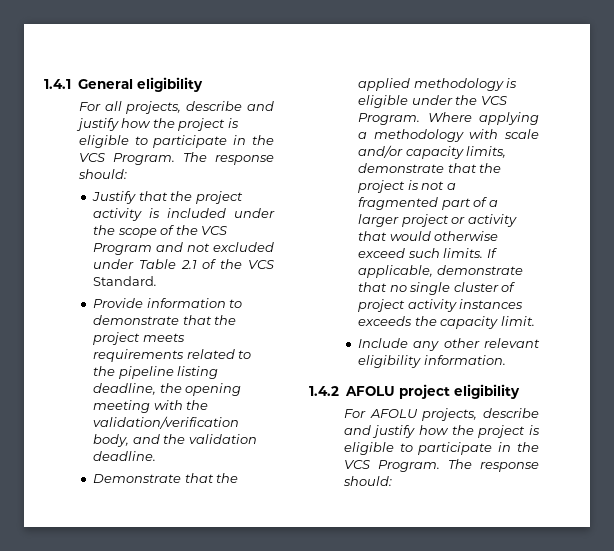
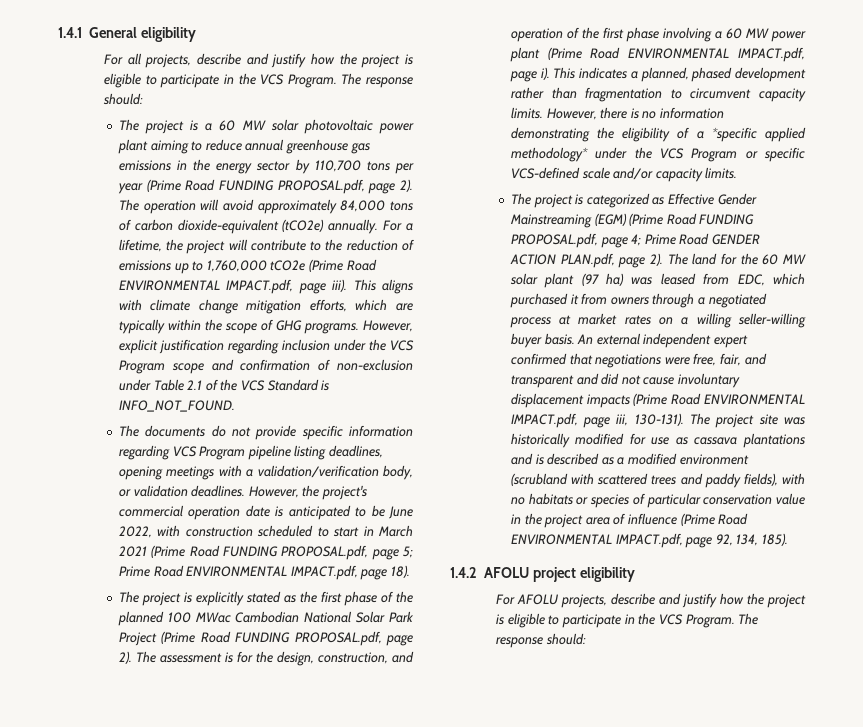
[92,191,243,204] [93,208,275,221] [93,225,228,238] [93,242,274,255] Justify that the project activity is included under the scope of the VCS Program and not excluded -> [118,119,414,134] [117,139,370,154] [118,159,414,174] [117,179,413,194] [118,199,413,214] [118,219,413,234] [118,239,414,254] [118,259,377,274] [118,279,413,294] [118,299,413,314] [118,319,413,334] [118,339,414,354] [118,359,413,374] The project is a 60 MW solar photovoltaic power plant aiming to reduce annual greenhouse gas emissions in the energy sector by 110,700 tons per year (Prime Road FUNDING PROPOSAL.pdf, page 2). The operation will avoid approximately 84,000 tons of carbon dioxide-equivalent (tCO2e) annually. For a lifetime, the project will contribute to the reduction of emissions up to 1,760,000 tCO2e (Prime Road ENVIRONMENTAL IMPACT.pdf, page iii). This aligns with climate change mitigation efforts, which are typically within the scope of GHG programs. However, explicit justification regarding inclusion under the VCS Program scope and confirmation of non-exclusion
[93,276,158,286] [93,298,243,308] [93,315,237,325] [93,332,185,345] [93,349,252,362] [93,366,219,379] [93,383,242,396] [93,400,209,413] [93,416,240,429] [93,434,257,447] [93,451,157,461] [93,473,239,483] [358,78,518,91] [358,95,507,108] [358,112,539,125] [358,129,539,142] [358,145,507,159] [358,163,502,173] [358,180,456,193] [358,197,498,210] [358,214,517,227] [358,231,499,241] [358,248,498,258] [358,265,523,278] [358,282,517,295] [358,299,524,312] [358,316,535,329] [358,338,540,351] [358,355,506,368] Standard. // Provide information to demonstrate that the project meets requirements related to the pipeline listing deadline, the opening meeting with the validation/verification body, and the validation deadline. // Demonstrate that the applied methodology is eligible under the VCS Program. Where applying a methodology with scale and/or capacity limits, demonstrate that the project is not a fragmented part of a larger project or activity that would otherwise exceed such limits. If applicable, demonstrate that no single cluster of project activity instances exceeds the capacity limit. // Include any other relevant eligibility information. -> [267,379,330,391] [118,400,235,412] [118,425,413,440] [118,445,384,460] [118,465,413,480] [118,485,368,500] [118,505,413,520] [118,525,414,538] [118,545,413,560] [118,565,411,580] [118,591,414,606] [117,611,414,626] [118,631,413,646] [118,651,414,666] [510,27,806,42] [509,47,805,62] [509,67,806,82] [510,87,806,102] [510,107,725,120] [510,127,806,142] [510,147,805,162] [510,167,738,182] [510,193,757,208] [509,213,755,228] [510,233,761,248] [509,253,806,268] [509,273,805,288] [509,293,767,308] [509,313,806,328] [510,333,749,348] [510,353,767,368] [510,373,741,388] [510,393,805,408] [510,413,805,428] [510,433,805,448] [510,453,749,465] [510,473,805,488] [510,493,805,508] [510,513,749,528] [510,533,789,548] Standard is INFO_NOT_FOUND. // The documents do not provide specific information regarding VCS Program pipeline listing deadlines, opening meetings with a validation/verification body, or validation deadlines. However, the project's commercial operation date is anticipated to be June 2022, with construction scheduled to start in March 2021 (Prime Road FUNDING PROPOSAL.pdf, page 5; Prime Road ENVIRONMENTAL IMPACT.pdf, page 18). // The project is explicitly stated as the first phase of the planned 100 MWac Cambodian National Solar Park Project (Prime Road FUNDING PROPOSAL.pdf, page 2). The assessment is for the design, construction, and operation of the first phase involving a 60 MW power plant (Prime Road ENVIRONMENTAL IMPACT.pdf, page i). This indicates a planned, phased development rather than fragmentation to circumvent capacity limits. However, there is no information demonstrating the eligibility of a *specific applied methodology* under the VCS Program or specific VCS-defined scale and/or capacity limits. // The project is categorized as Effective Gender Mainstreaming (EGM) (Prime Road FUNDING PROPOSAL.pdf, page 4; Prime Road GENDER ACTION PLAN.pdf, page 2). The land for the 60 MW solar plant (97 ha) was leased from EDC, which purchased it from owners through a negotiated process at market rates on a willing seller-willing buyer basis. An external independent expert confirmed that negotiations were free, fair, and transparent and did not cause involuntary displacement impacts (Prime Road ENVIRONMENTAL IMPACT.pdf, page iii, 130-131). The project site was historically modified for use as cassava plantations and is described as a modified environment (scrubland with scattered trees and paddy fields), with no habitats or species of particular conservation value in the project area of influence (Prime Road ENVIRONMENTAL IMPACT.pdf, page 92, 134, 185).

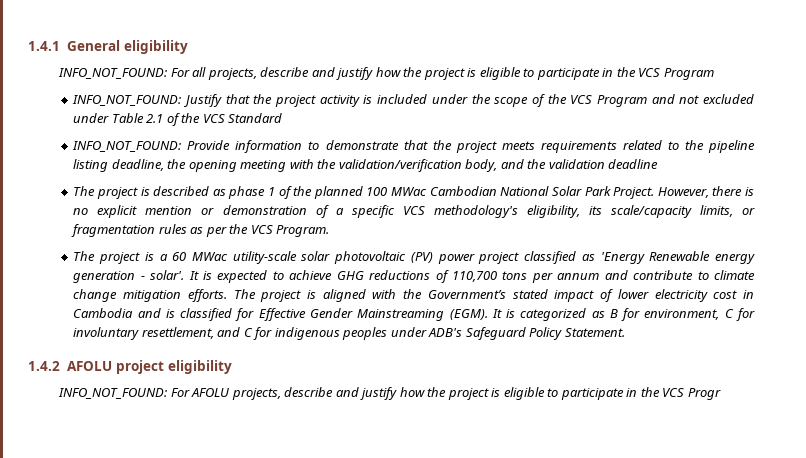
(196, 34) none -> [57,68,167,79] INFO_NOT_FOUND:
[287,73,413,88] [103,93,144,105] [118,119,414,134] [117,139,370,154] [118,159,414,174] [117,179,413,194] [118,199,413,214] [118,219,413,234] [118,239,414,254] [118,259,377,274] [118,279,413,294] [118,299,413,314] [118,319,413,334] [118,339,414,354] [118,359,413,374] Program. The response should: // The project is a 60 MW solar photovoltaic power plant aiming to reduce annual greenhouse gas emissions in the energy sector by 110,700 tons per year (Prime Road FUNDING PROPOSAL.pdf, page 2). The operation will avoid approximately 84,000 tons of carbon dioxide-equivalent (tCO2e) annually. For a lifetime, the project will contribute to the reduction of emissions up to 1,760,000 tCO2e (Prime Road ENVIRONMENTAL IMPACT.pdf, page iii). This aligns with climate change mitigation efforts, which are typically within the scope of GHG programs. However, explicit justification regarding inclusion under the VCS Program scope and confirmation of non-exclusion -> [663,68,714,80] [72,94,755,107] Program // INFO_NOT_FOUND: Justify that the project activity is included under the scope of the VCS Program and not excluded
[321,380,330,391] [118,400,235,412] [118,425,413,440] [118,445,384,460] [118,465,413,480] [118,485,368,500] [118,505,413,520] [118,525,414,538] [118,545,413,560] [118,565,411,580] [118,591,377,606] is INFO_NOT_FOUND. // The documents do not provide specific information regarding VCS Program pipeline listing deadlines, opening meetings with a validation/verification body, or validation deadlines. However, the project's commercial operation date is anticipated to be June 2022, with construction scheduled to start in March 2021 (Prime Road FUNDING PROPOSAL.pdf, page 5; Prime Road ENVIRONMENTAL IMPACT.pdf, page 18). // The project is explicitly stated as the first phase -> [72,140,756,153] [73,159,659,172] [73,186,275,199] // INFO_NOT_FOUND: Provide information to demonstrate that the project meets requirements related to the pipeline listing deadline, the opening meeting with the validation/verification body, and the validation deadline // The project is described as phase 1
[118,631,413,646] [118,651,414,666] [510,27,806,42] [509,47,805,62] [509,67,806,82] [510,87,806,102] [510,107,725,120] [510,127,806,142] [510,147,805,162] [510,167,738,182] [510,193,757,208] [509,213,755,228] [510,233,761,248] [509,253,806,268] [509,273,805,288] [509,293,767,308] [509,313,806,328] [510,333,749,348] [510,353,767,368] [510,373,741,388] [510,393,805,408] [510,413,805,428] [510,433,805,448] [510,453,749,465] [510,473,805,488] [510,493,805,508] [510,513,749,528] [510,533,789,548] Project (Prime Road FUNDING PROPOSAL.pdf, page 2). The assessment is for the design, construction, and operation of the first phase involving a 60 MW power plant (Prime Road ENVIRONMENTAL IMPACT.pdf, page i). This indicates a planned, phased development rather than fragmentation to circumvent capacity limits. However, there is no information demonstrating the eligibility of a *specific applied methodology* under the VCS Program or specific VCS-defined scale and/or capacity limits. // The project is categorized as Effective Gender Mainstreaming (EGM) (Prime Road FUNDING PROPOSAL.pdf, page 4; Prime Road GENDER ACTION PLAN.pdf, page 2). The land for the 60 MW solar plant (97 ha) was leased from EDC, which purchased it from owners through a negotiated process at market rates on a willing seller-willing buyer basis. An external independent expert confirmed that negotiations were free, fair, and transparent and did not cause involuntary displacement impacts (Prime Road ENVIRONMENTAL IMPACT.pdf, page iii, 130-131). The project site was historically modified for use as cassava plantations and is described as a modified environment (scrubland with scattered trees and paddy fields), with no habitats or species of particular conservation value in the project area of influence (Prime Road ENVIRONMENTAL IMPACT.pdf, page 92, 134, 185). -> [613,186,754,199] [73,205,756,218] [71,224,330,237] [73,251,756,264] [73,270,755,283] [73,289,755,302] [73,308,756,321] [73,327,625,340] Project. However, there is no explicit mention or demonstration of a specific VCS methodology's eligibility, its scale/capacity limits, or fragmentation rules as per the VCS Program. // The project is a 60 MWac utility-scale solar photovoltaic (PV) power project classified as 'Energy Renewable energy generation - solar'. It is expected to achieve GHG reductions of 110,700 tons per annum and contribute to climate change mitigation efforts. The project is aligned with the Government’s stated impact of lower electricity cost in Cambodia and is classified for Effective Gender Mainstreaming (EGM). It is categorized as B for environment, C for involuntary resettlement, and C for indigenous peoples under ADB's Safeguard Policy Statement.
(635, 574) none -> [57,388,167,399] INFO_NOT_FOUND:
[685,613,759,628] [496,633,586,648] Program. The response should: -> [687,388,721,400] Progr

